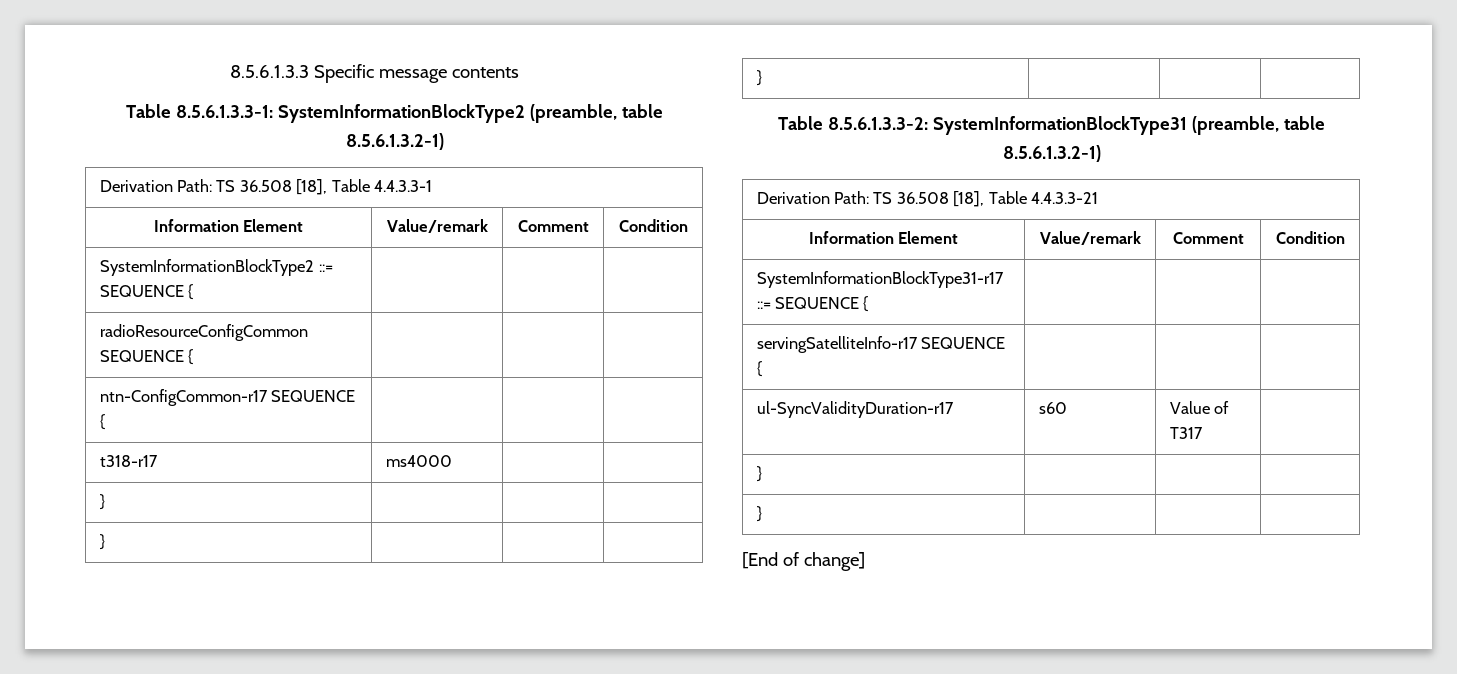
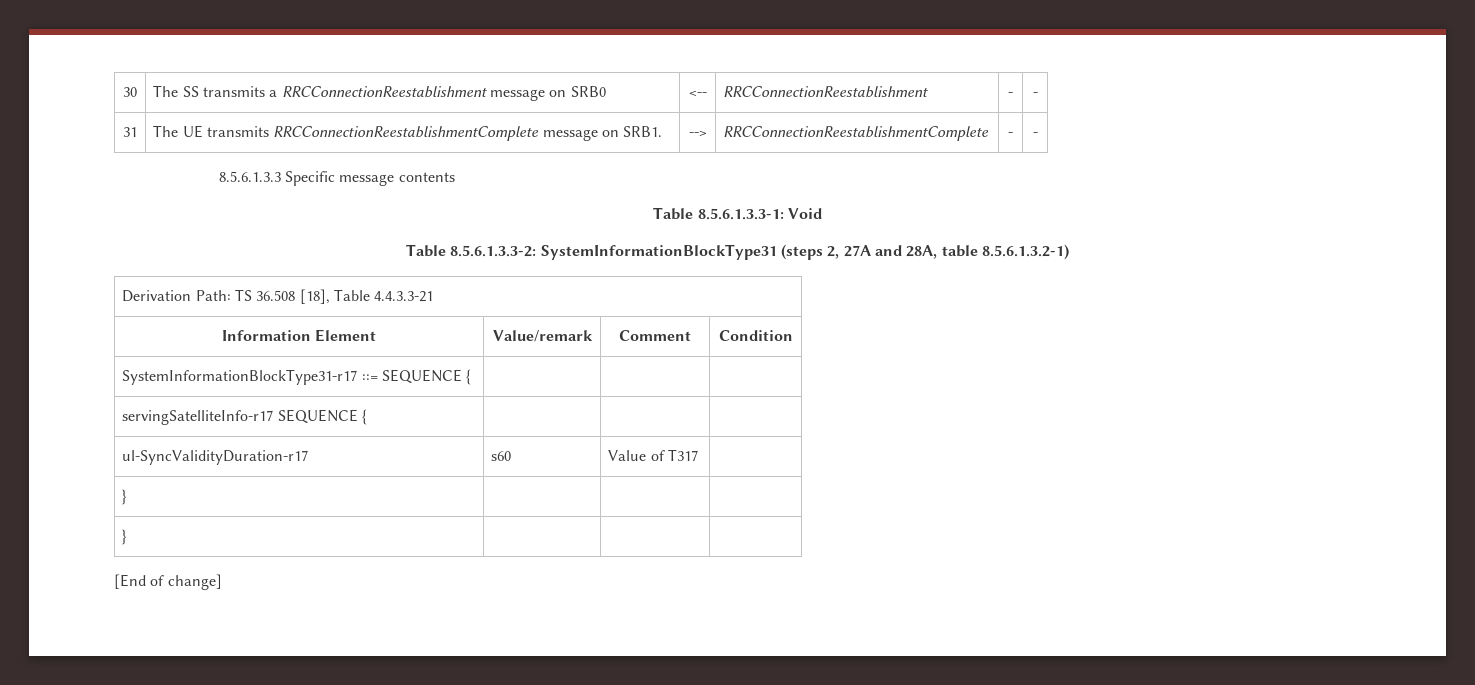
(229, 71) none -> [123,87,137,97] [153,85,606,101] [688,90,707,97] [723,86,929,98] [1008,92,1013,97] [1032,92,1038,97] [123,127,137,137] [153,125,663,141] [688,130,707,137] [723,126,990,141] [1008,132,1013,137] [1032,132,1038,137] 30 | The SS transmits a RRCConnectionReestablishment message on SRB0 | <-- | RRCConnectionReestablishment | - | - // 31 | The UE transmits RRCConnectionReestablishmentComplete message on SRB1. | --> | RRCConnectionReestablishmentComplete | - | - //
[277,104,664,123] [345,133,444,150] [99,179,433,195] [153,219,304,232] [386,219,488,233] [517,220,589,232] [618,219,688,232] [99,259,333,276] [99,284,193,300] [99,324,308,341] [99,349,193,365] [99,389,355,406] [99,414,105,430] [99,455,158,467] [385,455,452,467] [99,494,105,510] [99,534,105,550] [756,70,762,86] [777,116,1280,135] SystemInformationBlockType2 (preamble, table 8.5.6.1.3.2-1) // Derivation Path: TS 36.508 [18], Table 4.4.3.3-1 // Information Element | Value/remark | Comment | Condition // SystemInformationBlockType2 ::= SEQUENCE { | | | // radioResourceConfigCommon SEQUENCE { | | | // ntn-ConfigCommon-r17 SEQUENCE { | | | // t318-r17 | ms4000 | | // } | | | // } | | | // } | | | // Table 8.5.6.1.3.3-2: SystemInformationBlockType31 (preamble, -> [787,208,822,219] [406,244,938,260] Void // Table 8.5.6.1.3.3-2: SystemInformationBlockType31 (steps 2, 27A and 28A,

